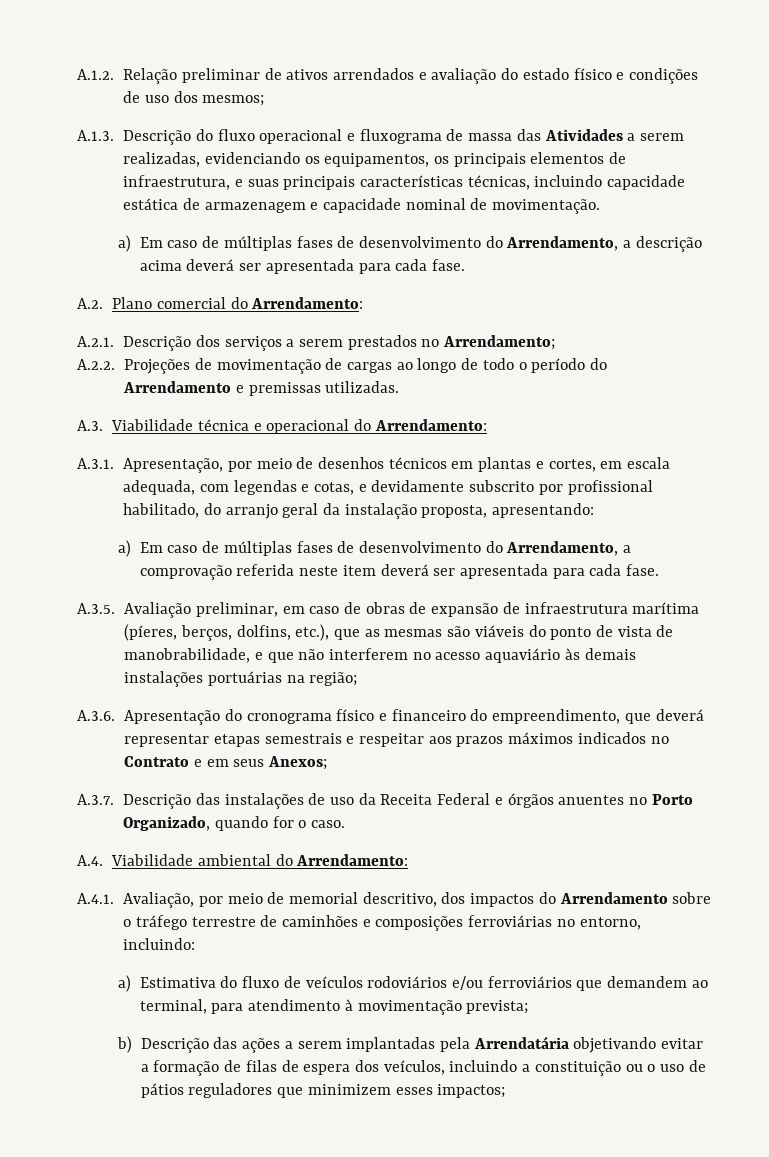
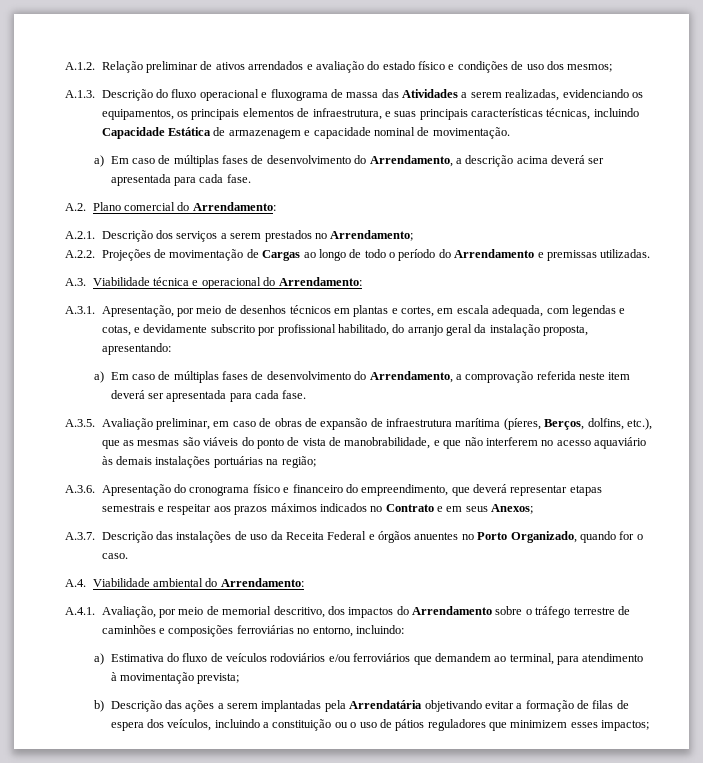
[607,175,686,190] [123,198,179,210] capacidade estática -> [101,127,212,139] Capacidade Estática
[346,362,392,373] cargas -> [262,250,301,261] Cargas
[180,625,232,641] berços, -> [544,419,585,430] Berços,

